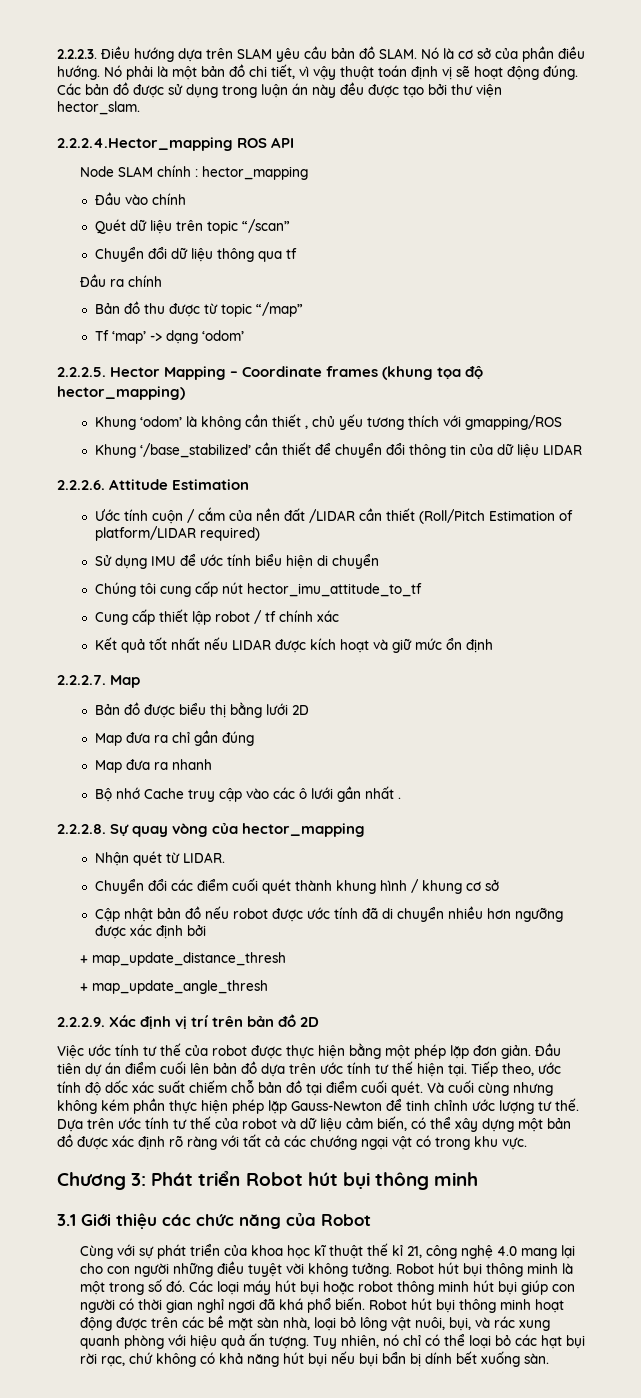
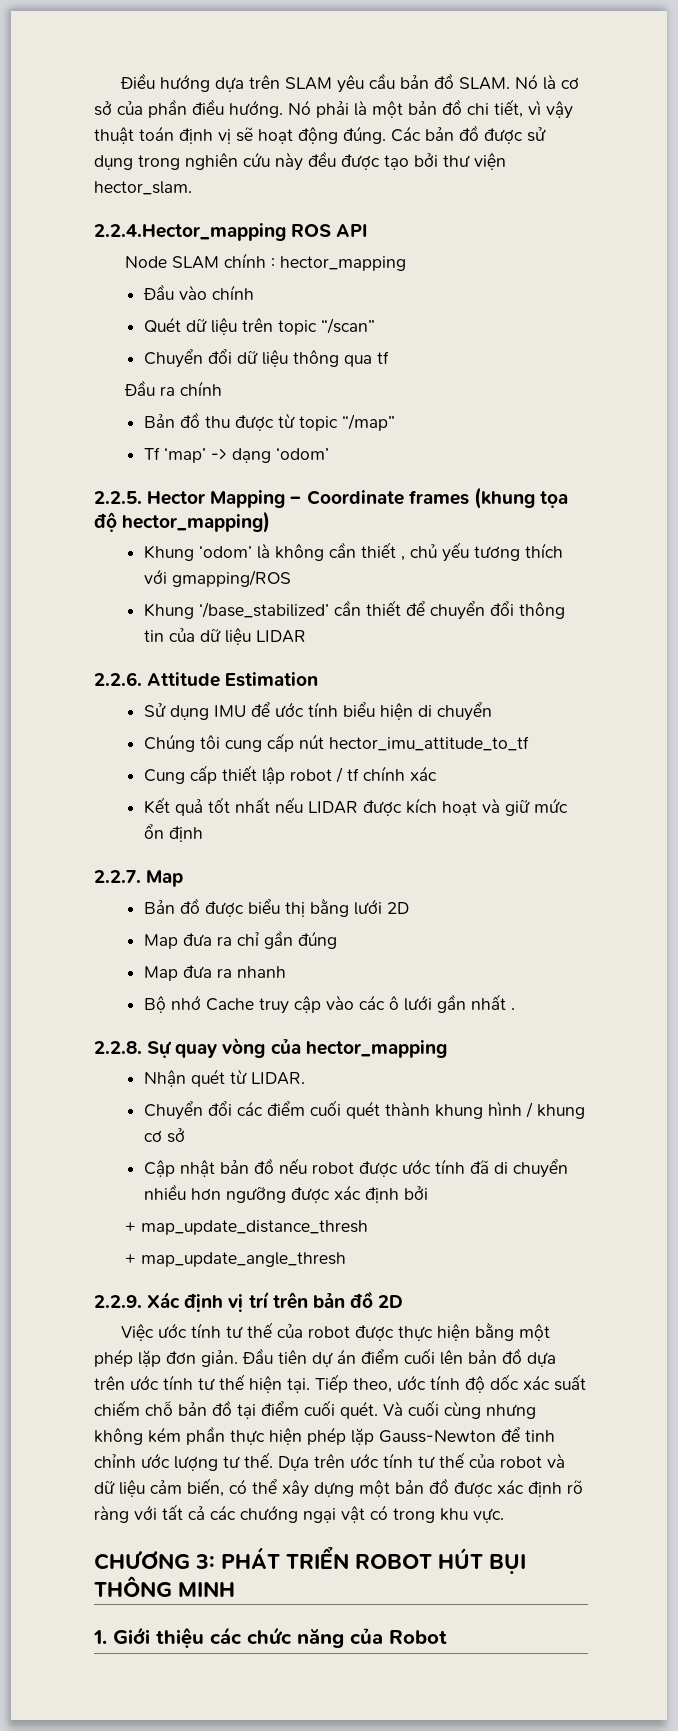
[57,49,97,59] 2.2.2.3. -> (119, 81) none
[261,83,308,98] luận án -> [185,152,270,170] nghiên cứu
[57,137,233,151] 2.2.2.4.Hector_mapping -> [94,223,286,241] 2.2.4.Hector_mapping
[57,367,106,377] 2.2.2.5. -> [94,491,142,504] 2.2.5.
[57,480,105,490] 2.2.2.6. -> [94,672,142,686] 2.2.6.
[94,507,573,524] [94,526,260,541] // Ước tính cuộn / cắm của nền đất /LIDAR cần thiết (Roll/Pitch Estimation of platform/LIDAR required) -> (319, 679) none
[57,675,106,685] 2.2.2.7. -> [94,870,141,883] 2.2.7.
[57,824,106,834] 2.2.2.8. -> [94,1041,142,1054] 2.2.8.
[57,1017,105,1027] 2.2.2.9. -> [94,1295,142,1308] 2.2.9.
[57,1171,479,1190] [57,1214,76,1226] Chương 3: Phát triển Robot hút bụi thông minh // 3.1 -> [94,1547,526,1574] [94,1576,235,1597] [93,1630,107,1644] CHƯƠNG 3: PHÁT TRIỂN ROBOT HÚT BỤI THÔNG MINH // 1.
[79,1243,575,1259] [79,1261,573,1277] [79,1279,575,1295] [79,1297,564,1313] [79,1315,550,1331] [79,1333,585,1349] [79,1351,549,1367] // Cùng với sự phát triển của khoa học kĩ thuật thế kỉ 21, công nghệ 4.0 mang lại cho con người những điều tuyệt vời không tưởng. Robot hút bụi thông minh là một trong số đó. Các loại máy hút bụi hoặc robot thông minh hút bụi giúp con người có thời gian nghỉ ngơi đã khá phổ biến. Robot hút bụi thông minh hoạt động được trên các bề mặt sàn nhà, loại bỏ lông vật nuôi, bụi, và rác xung quanh phòng với hiệu quả ấn tượng. Tuy nhiên, nó chỉ có thể loại bỏ các hạt bụi rời rạc, chứ không có khả năng hút bụi nếu bụi bẩn bị dính bết xuống sàn. -> (447, 1637) none

